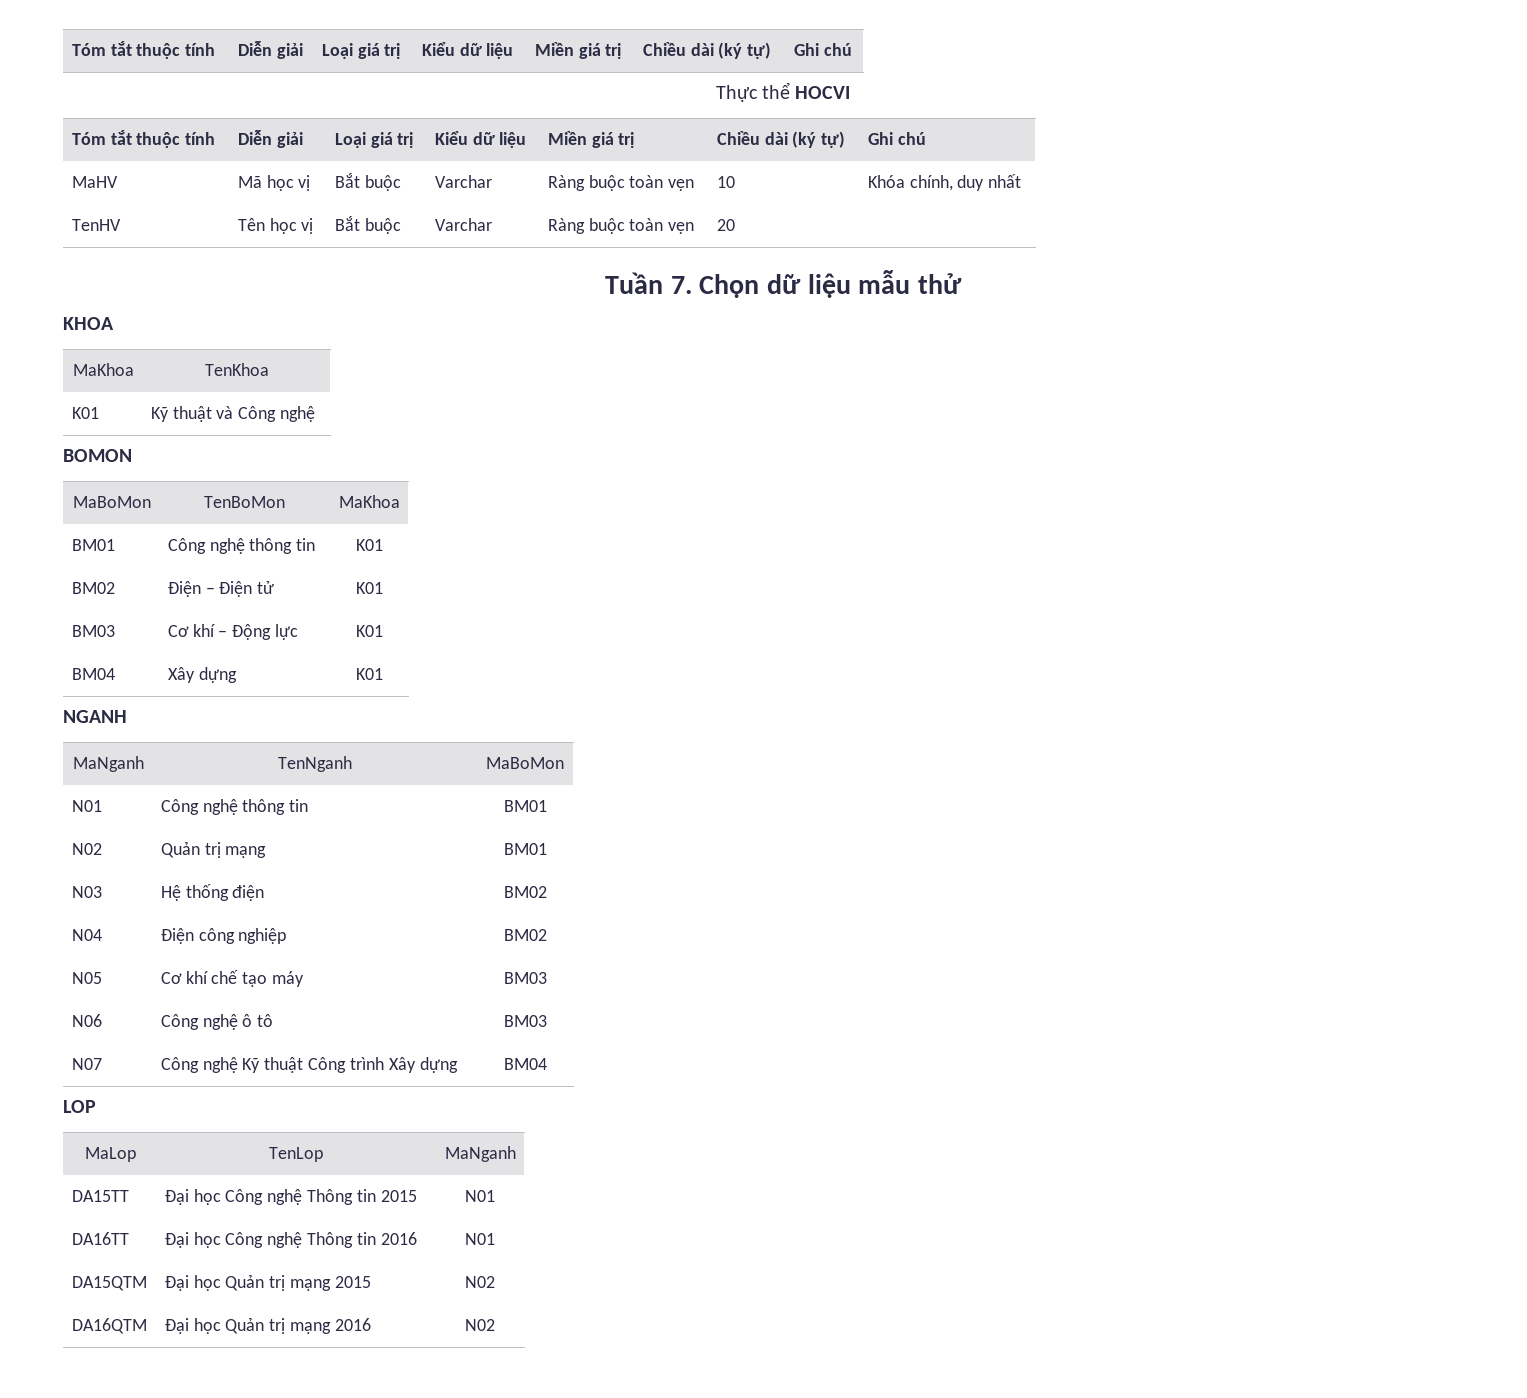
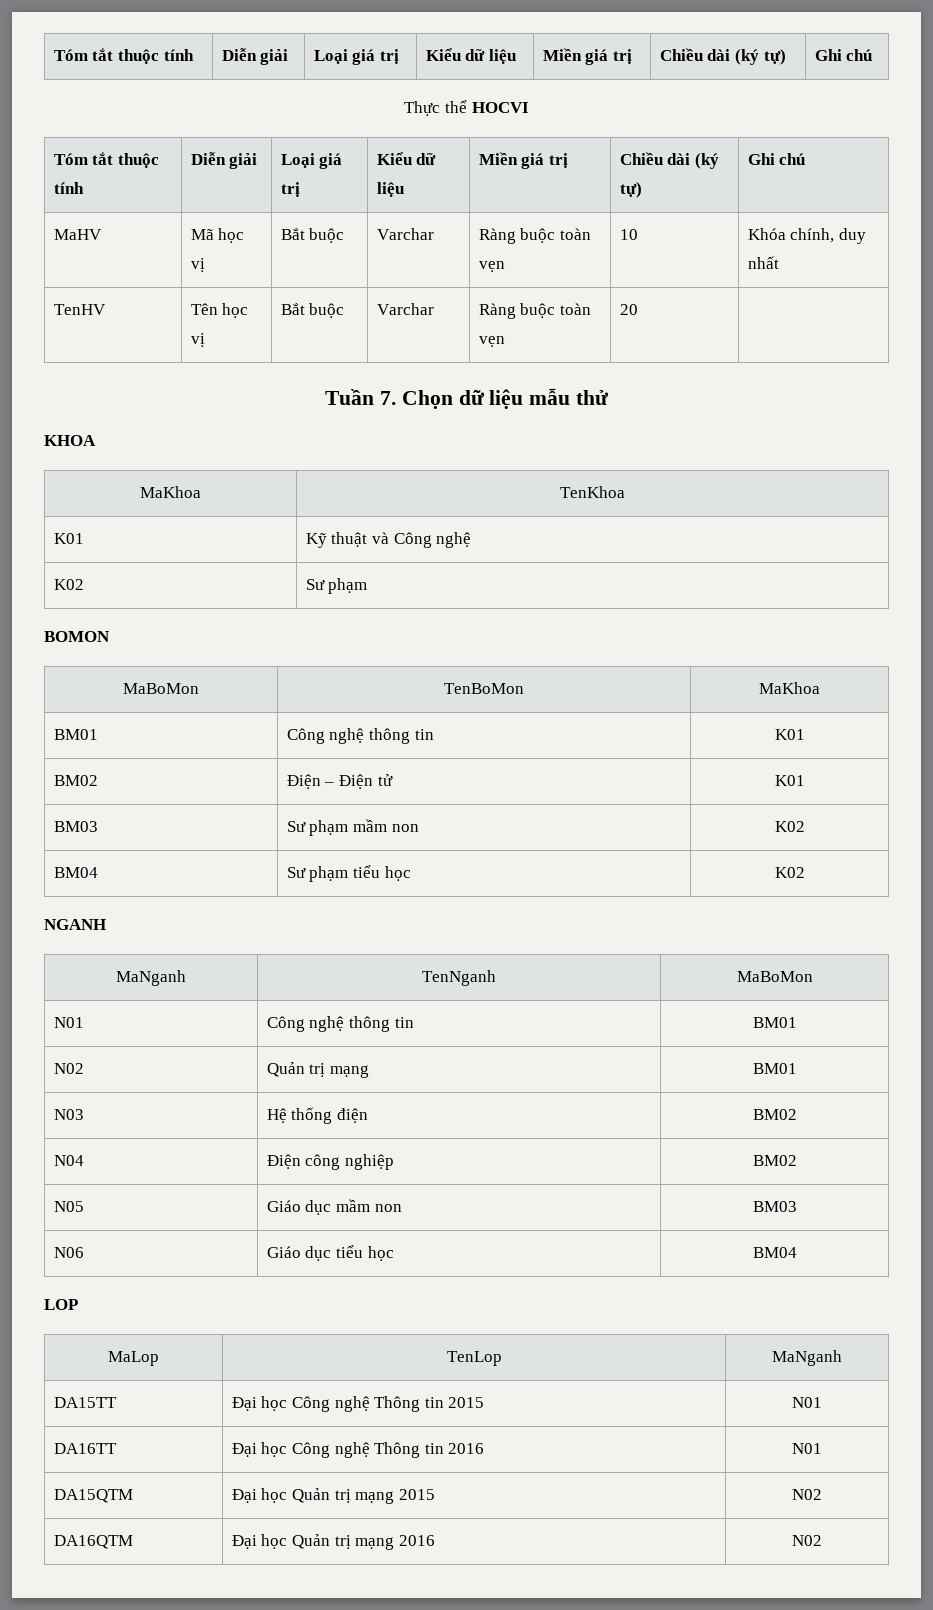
(316, 414) none -> [53,579,84,590] [305,578,368,594] // K02 | Sư phạm
[167,624,299,640] [355,625,383,637] [71,668,115,680] [167,667,237,683] [355,668,383,680] Cơ khí – Động lực | K01 // BM04 | Xây dựng | K01 -> [286,819,419,836] [774,821,805,832] [53,867,98,878] [286,865,411,882] [774,867,805,878] Sư phạm mầm non | K02 // BM04 | Sư phạm tiểu học | K02
[160,970,305,987] [503,972,547,984] [71,1014,102,1027] [160,1014,274,1030] [503,1015,547,1027] [71,1058,102,1070] [160,1057,458,1073] Cơ khí chế tạo máy | BM03 // N06 | Công nghệ ô tô | BM03 // N07 | Công nghệ Kỹ thuật Công trình Xây dựng -> [266,1199,402,1215] [752,1201,797,1212] [53,1247,84,1258] [266,1245,394,1261] Giáo dục mầm non | BM03 // N06 | Giáo dục tiểu học

